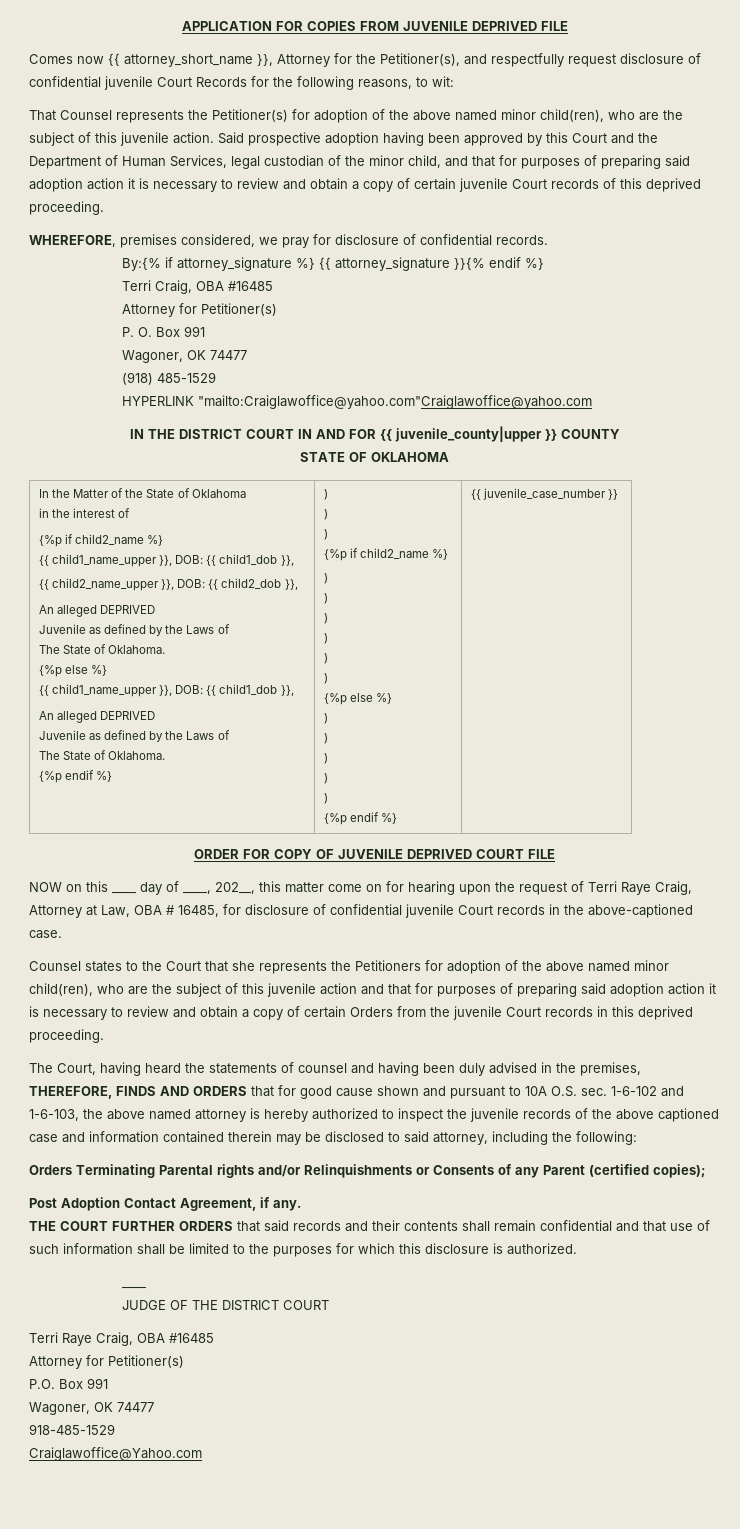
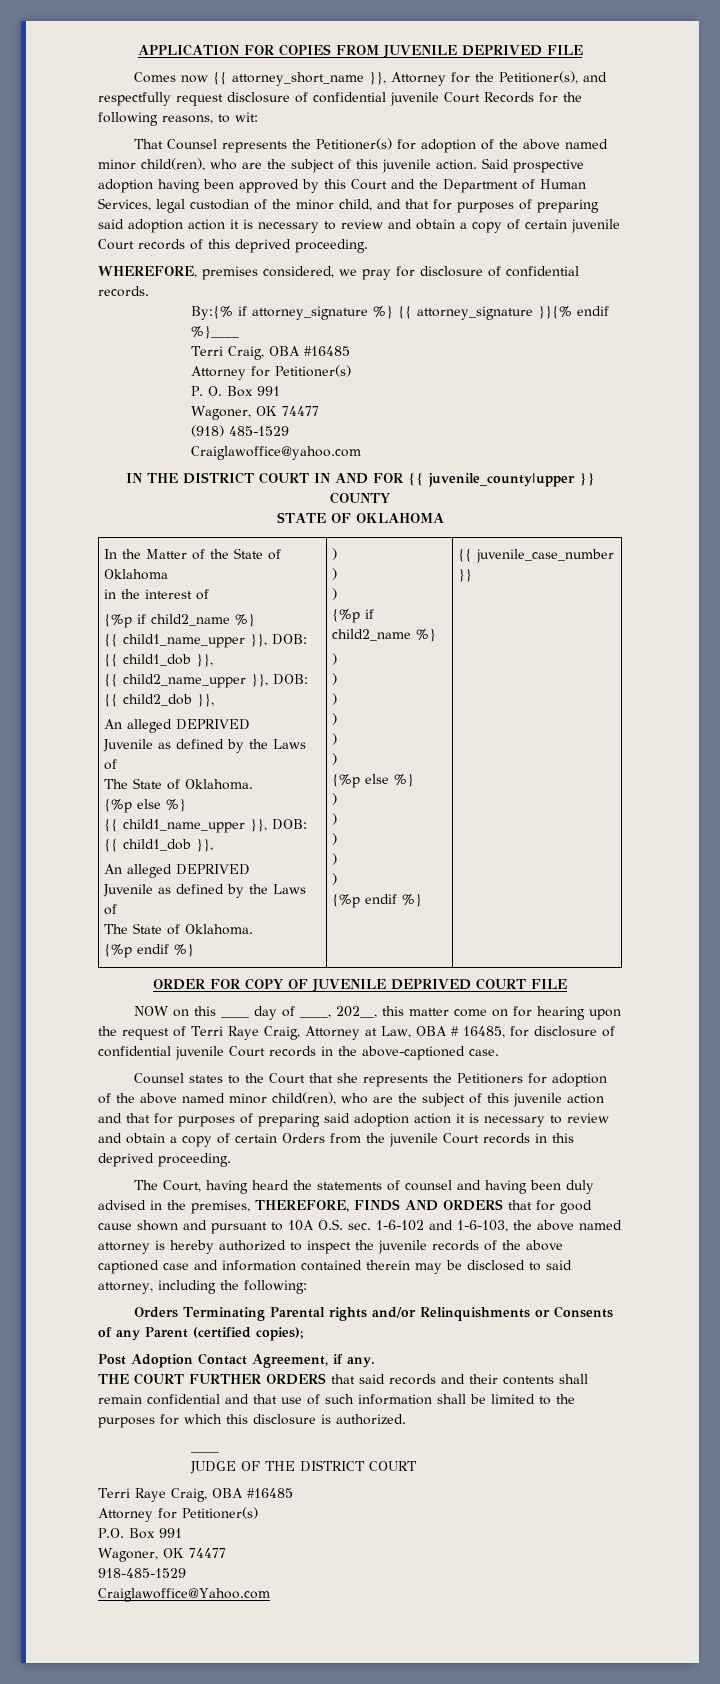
[524,258,544,270] %} -> [191,326,240,339] %}____
[121,395,592,409] HYPERLINK "mailto:Craiglawoffice@yahoo.com"Craiglawoffice@yahoo.com -> [191,446,362,460] Craiglawoffice@yahoo.com

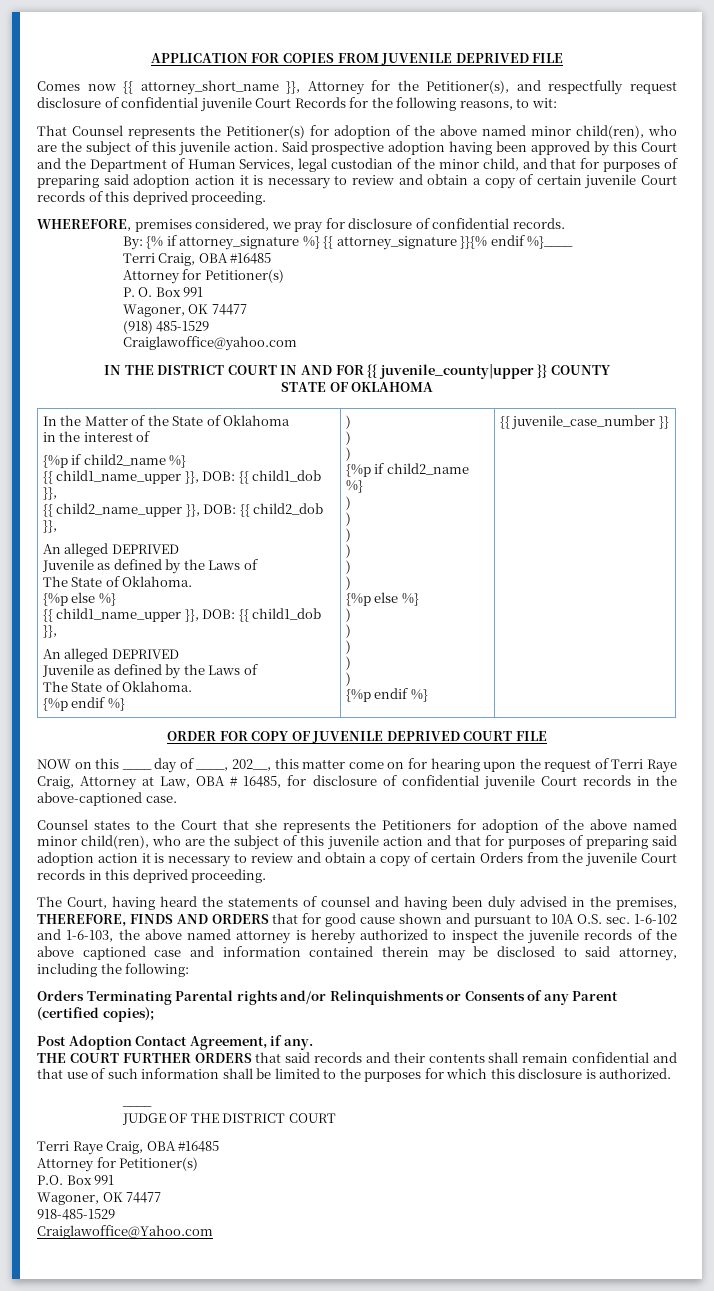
[191,306,234,320] By:{% -> [122,236,164,250] By: {%

